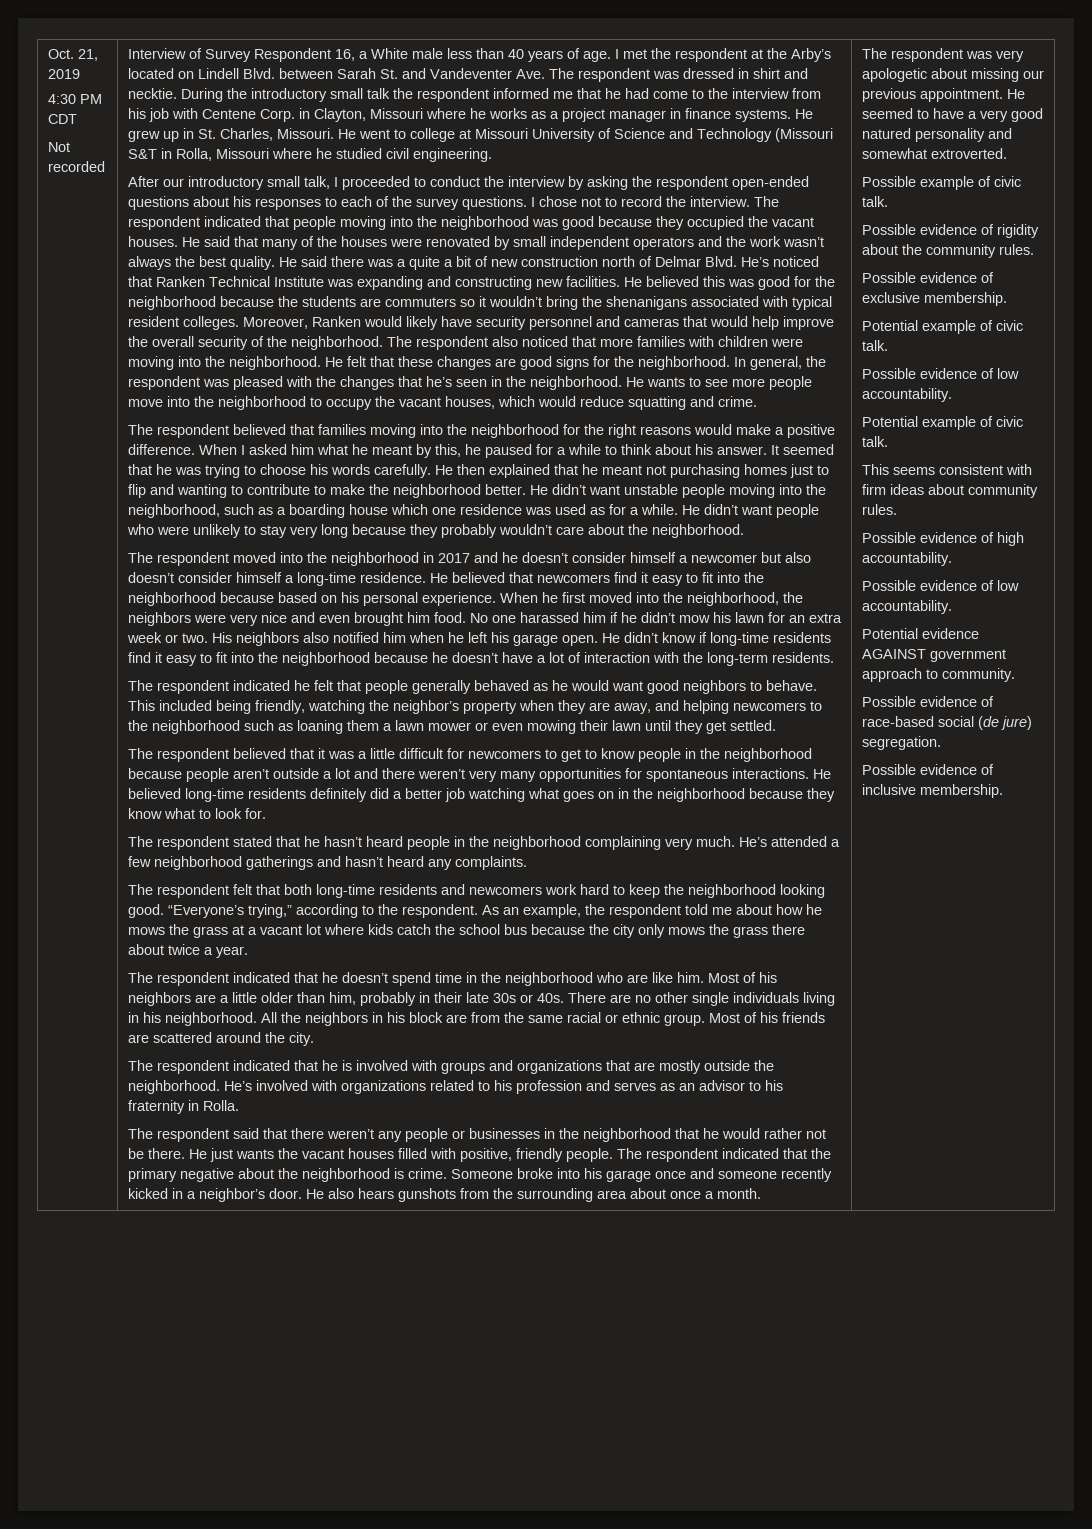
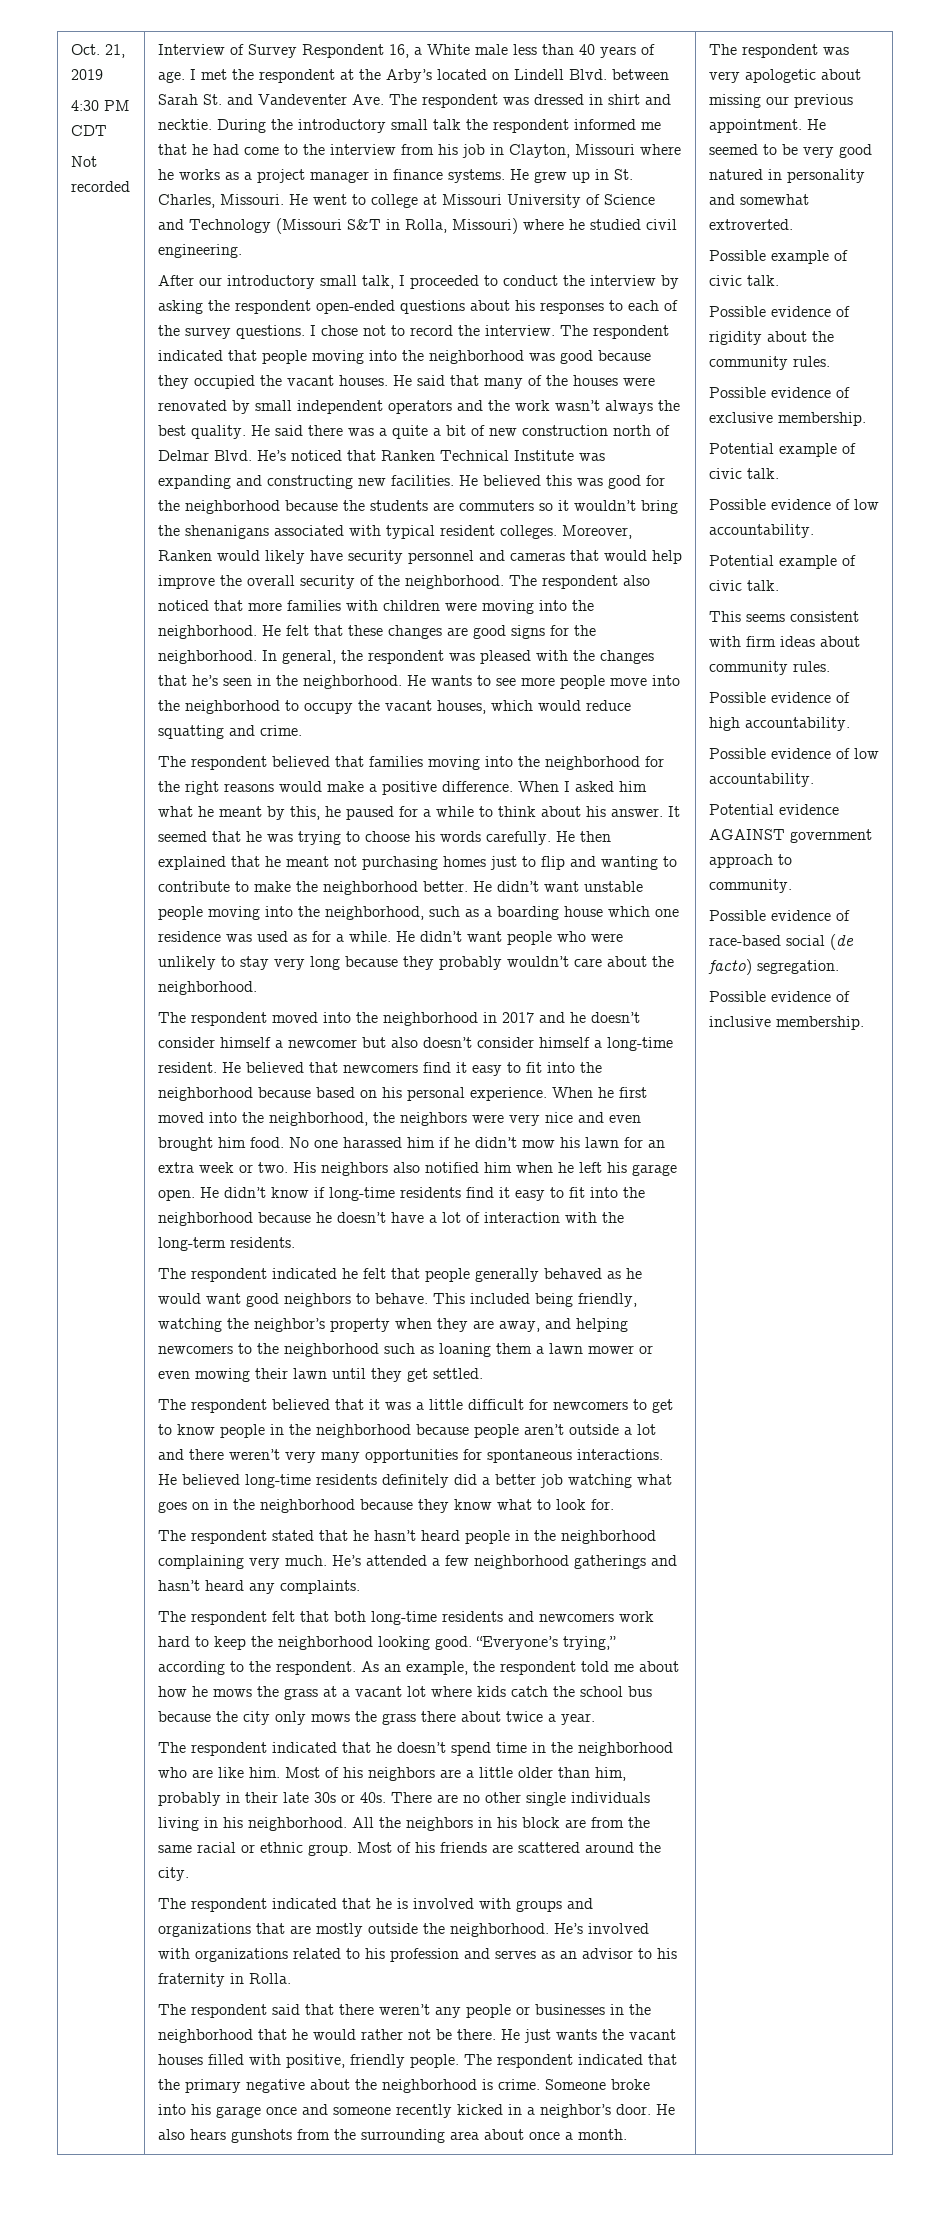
[171,108,295,122] with Centene Corp. -> (485, 151) none
[215,148,269,159] Missouri -> [451,218,518,234] Missouri)
[359,572,426,583] residence. -> [157,1062,217,1073] resident.
[932,108,977,119] have a -> [781,144,798,155] be
(911, 133) none -> [767,169,782,180] in
[1000,716,1032,730] jure) -> [707,959,752,975] facto)

